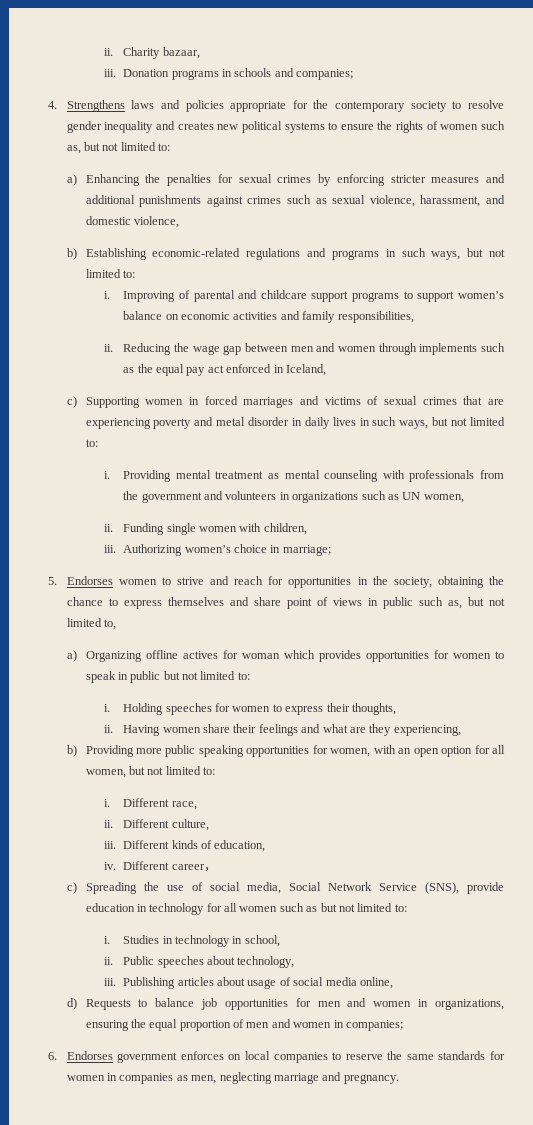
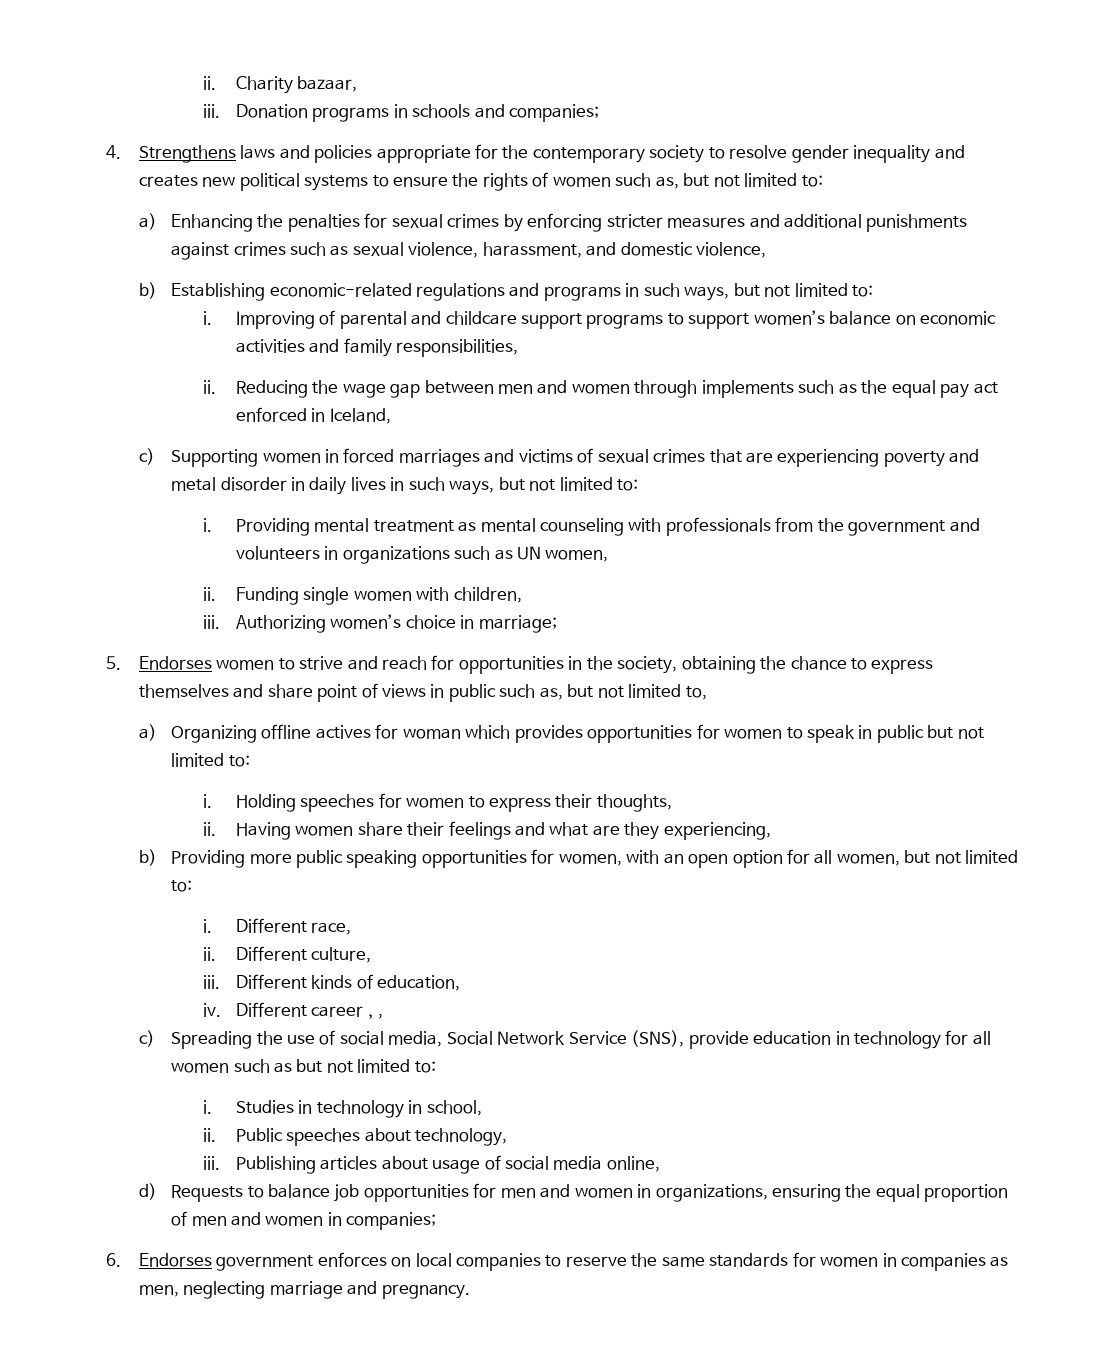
(217, 869) none -> [378,1014,384,1019] ,

